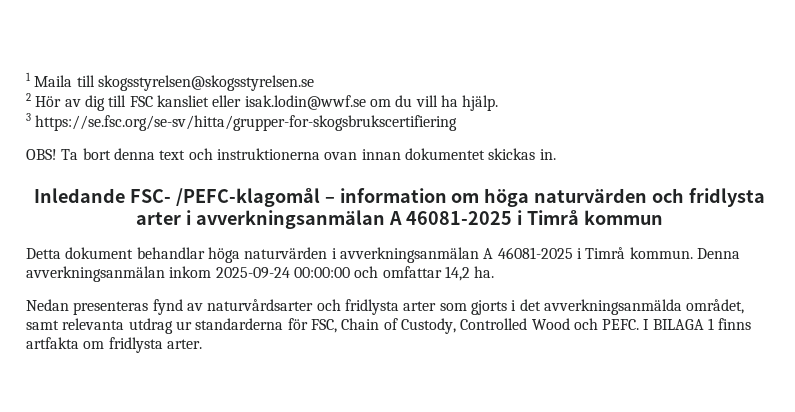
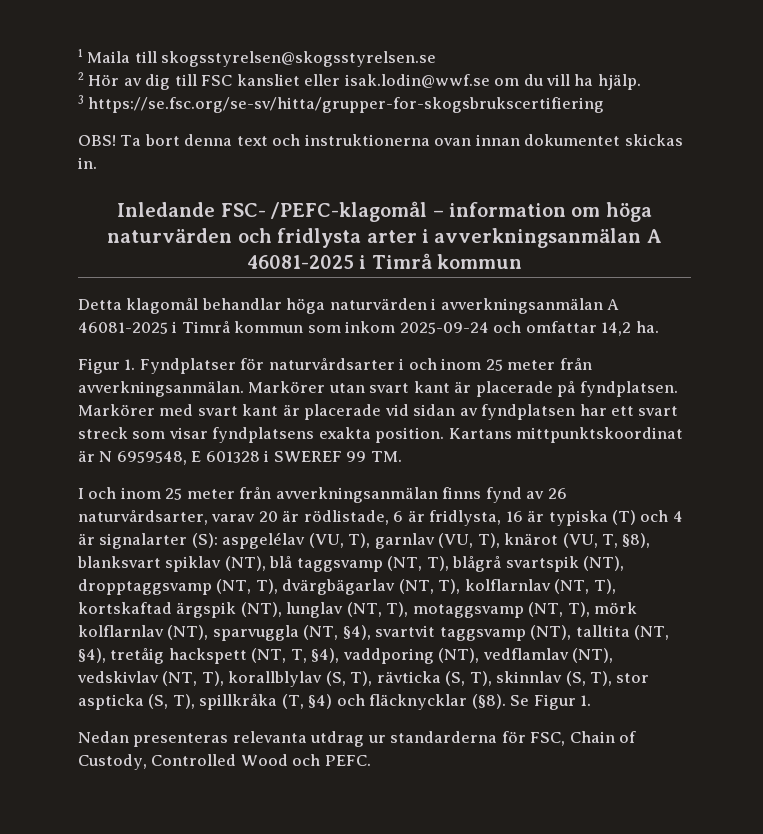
[65,247,134,259] dokument -> [126,298,199,314] klagomål
[629,247,740,259] [26,266,165,282] kommun. Denna avverkningsanmälan -> [234,321,341,333] kommun som
[293,267,350,278] 00:00:00 -> (489, 328) none
[26,299,745,315] [26,320,59,330] Nedan presenteras fynd av naturvårdsarter och fridlysta arter som gjorts i det avverkningsanmälda området, samt -> [78,358,592,374] [78,381,678,397] [78,404,679,420] [78,427,684,443] [78,450,402,465] [78,487,567,503] [78,510,683,526] [78,532,651,549] [77,556,625,572] [78,579,616,595] [78,602,638,618] [78,625,670,641] [78,648,614,664] [77,671,650,687] [78,694,592,710] [78,731,229,747] Figur 1. Fyndplatser för naturvårdsarter i och inom 25 meter från avverkningsanmälan. Markörer utan svart kant är placerade på fyndplatsen. Markörer med svart kant är placerade vid sidan av fyndplatsen har ett svart streck som visar fyndplatsens exakta position. Kartans mittpunktskoordinat är N 6959548, E 601328 i SWEREF 99 TM. // I och inom 25 meter från avverkningsanmälan finns fynd av 26 naturvårdsarter, varav 20 är rödlistade, 6 är fridlysta, 16 är typiska (T) och 4 är signalarter (S): aspgelélav (VU, T), garnlav (VU, T), knärot (VU, T, §8), blanksvart spiklav (NT), blå taggsvamp (NT, T), blågrå svartspik (NT), dropptaggsvamp (NT, T), dvärgbägarlav (NT, T), kolflarnlav (NT, T), kortskaftad ärgspik (NT), lunglav (NT, T), motaggsvamp (NT, T), mörk kolflarnlav (NT), sparvuggla (NT, §4), svartvit taggsvamp (NT), talltita (NT, §4), tretåig hackspett (NT, T, §4), vaddporing (NT), vedflamlav (NT), vedskivlav (NT, T), korallblylav (S, T), rävticka (S, T), skinnlav (S, T), stor aspticka (S, T), spillkråka (T, §4) och fläcknycklar (§8). Se Figur 1. // Nedan presenteras
[643,318,752,330] [26,337,202,353] I BILAGA 1 finns artfakta om fridlysta arter. -> (371, 760) none

